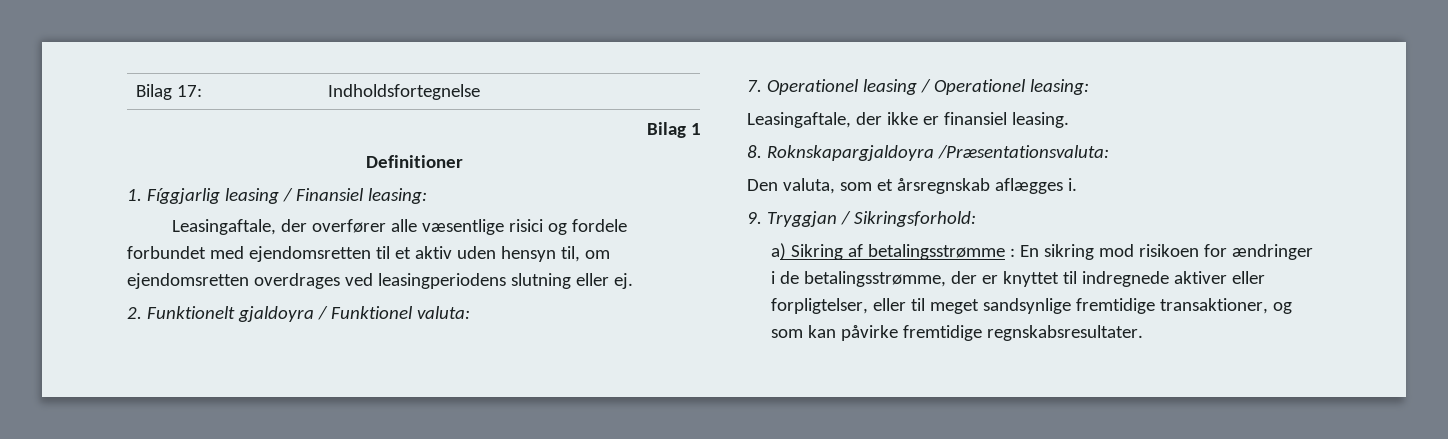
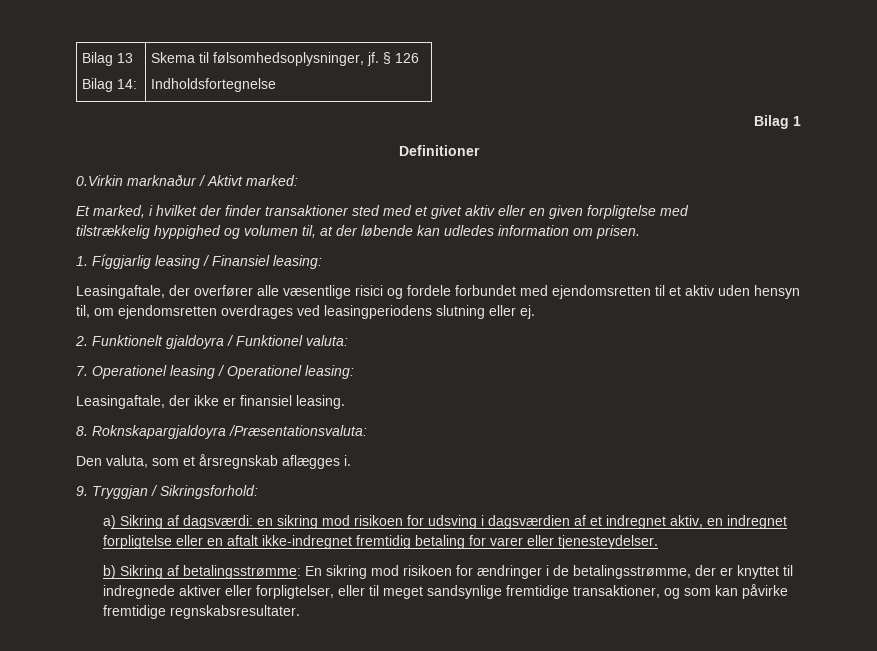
[136,84,203,100] [328,84,481,100] [647,122,701,138] [365,155,463,168] Bilag 17: | Indholdsfortegnelse // Bilag 1 // Definitioner -> [82,52,134,66] [82,78,138,92] [151,52,420,66] [151,78,277,92] [754,115,801,129] [398,145,480,156] [76,175,298,186] [76,205,689,219] [76,225,640,239] Bilag 13 // Bilag 14: | Skema til følsomhedsoplysninger, jf. § 126 // Indholdsfortegnelse // Bilag 1 // Definitioner // 0.Virkin marknaður / Aktivt marked: // Et marked, i hvilket der finder transaktioner sted med et givet aktiv eller en given forpligtelse med // tilstrækkelig hyppighed og volumen til, at der løbende kan udledes information om prisen.
[868,244,1016,260] betalingsstrømme : -> [182,515,787,529] [102,535,658,549] [102,565,301,579] dagsværdi: en sikring mod risikoen for udsving i dagsværdien af et indregnet aktiv, en indregnet forpligtelse eller en aftalt ikke-indregnet fremtidig betaling for varer eller tjenesteydelser. // b) Sikring af betalingsstrømme:

